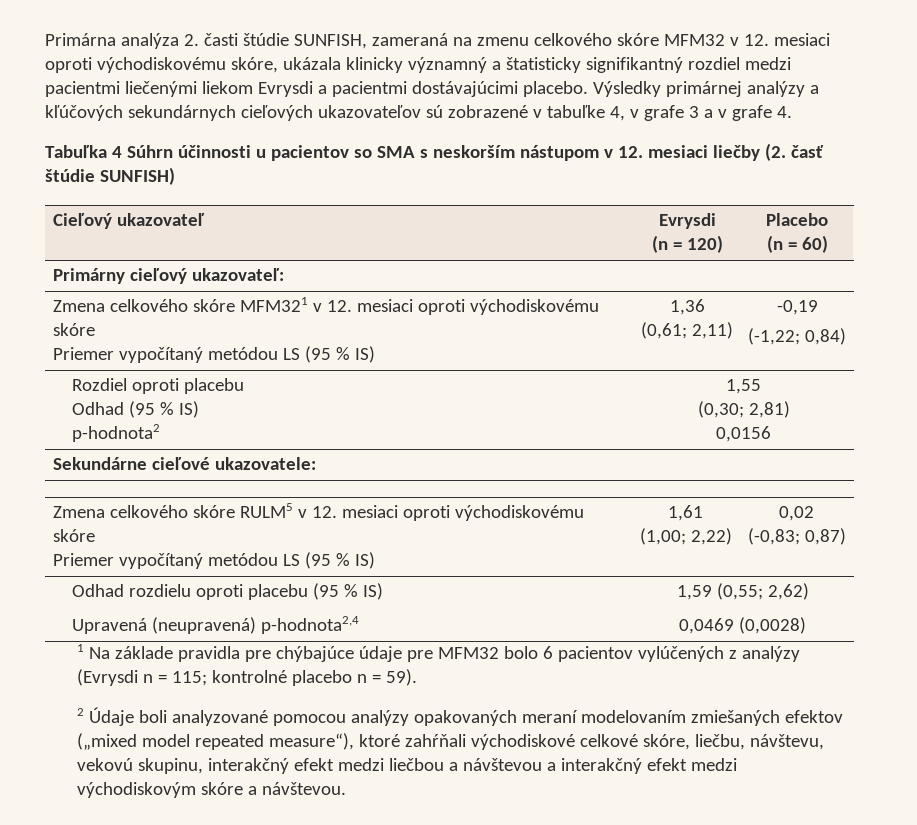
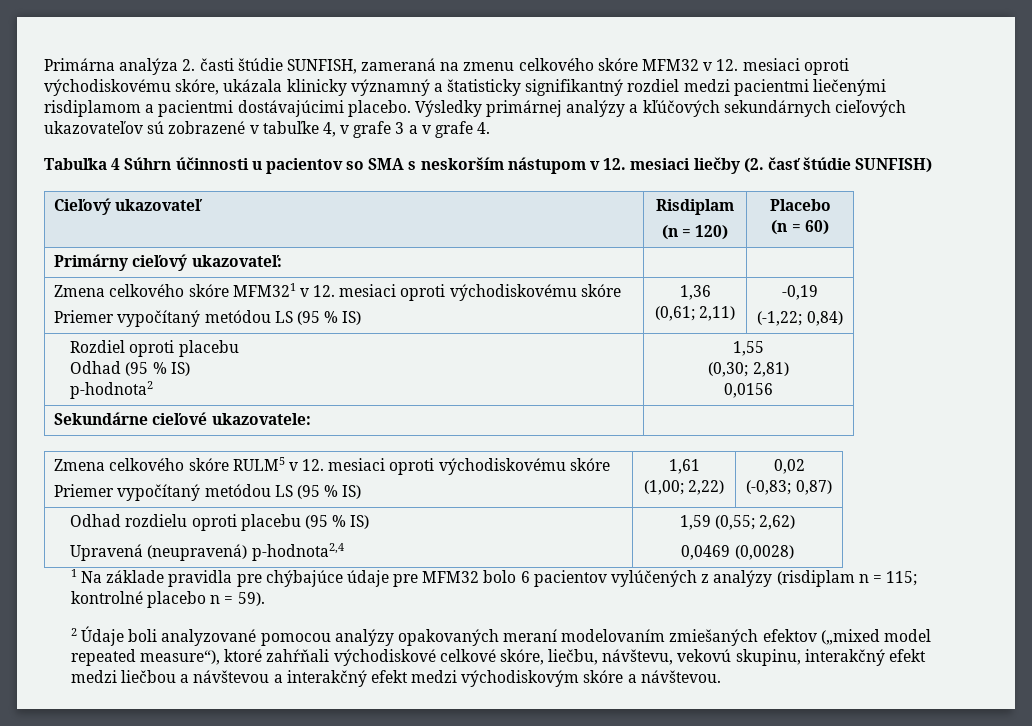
[201,81,313,97] liekom Evrysdi -> [44,100,141,117] risdiplamom
[658,213,716,229] Evrysdi -> [656,199,734,215] Risdiplam
[77,669,139,686] (Evrysdi -> [776,570,855,587] (risdiplam

